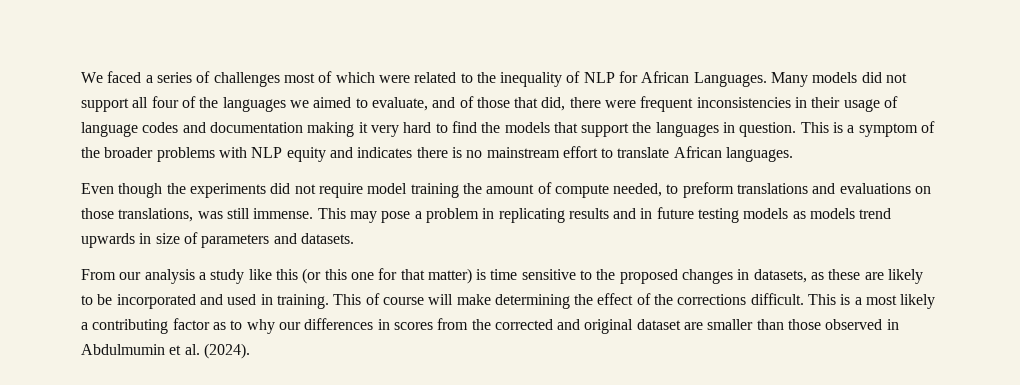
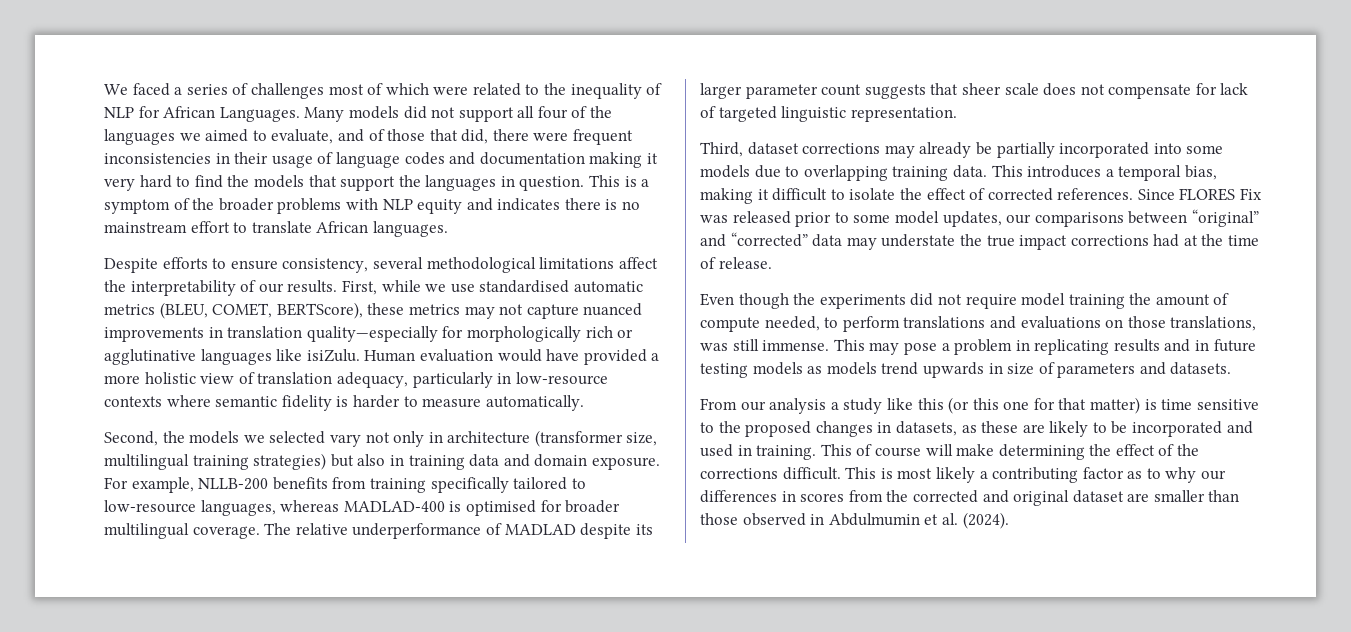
(794, 154) none -> [104,257,658,273] [104,280,643,296] [104,302,643,319] [104,326,634,342] [104,349,660,365] [104,372,608,388] [104,395,584,411] [104,430,658,447] [104,453,660,470] [104,477,586,493] [104,500,621,516] [104,523,653,539] [700,83,1249,99] [700,106,957,122] [700,142,1224,158] [700,165,1217,181] [700,188,1263,204] [700,209,1259,227] [700,232,1260,250] [700,257,772,269] // Despite efforts to ensure consistency, several methodological limitations affect the interpretability of our results. First, while we use standardised automatic metrics (BLEU, COMET, BERTScore), these metrics may not capture nuanced improvements in translation quality—especially for morphologically rich or agglutinative languages like isiZulu. Human evaluation would have provided a more holistic view of translation adequacy, particularly in low-resource contexts where semantic fidelity is harder to measure automatically. // Second, the models we selected vary not only in architecture (transformer size, multilingual training strategies) but also in training data and domain exposure. For example, NLLB-200 benefits from training specifically tailored to low-resource languages, whereas MADLAD-400 is optimised for broader multilingual coverage. The relative underperformance of MADLAD despite its larger parameter count suggests that sheer scale does not compensate for lack of targeted linguistic representation. // Third, dataset corrections may already be partially incorporated into some models due to overlapping training data. This introduces a temporal bias, making it difficult to isolate the effect of corrected references. Since FLORES Fix was released prior to some model updates, our comparisons between “original” and “corrected” data may understate the true impact corrections had at the time of release.
[682,182,734,198] preform -> [842,316,900,332] perform
[854,297,862,305] a -> (893, 473) none

